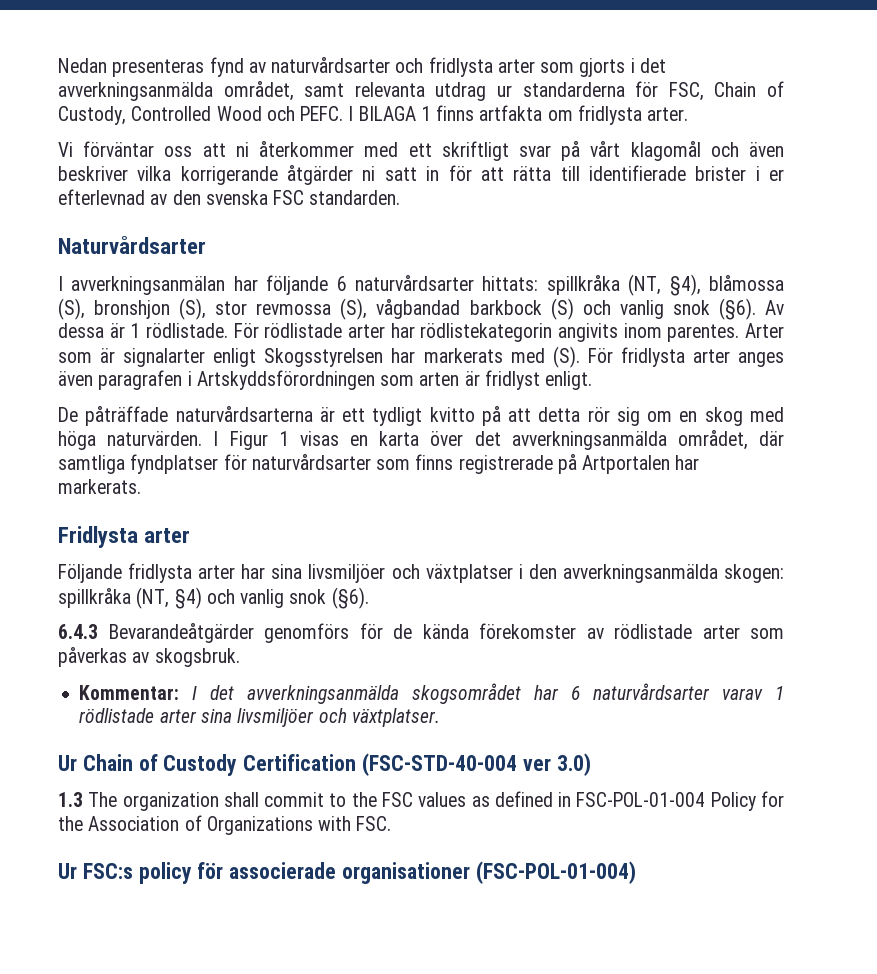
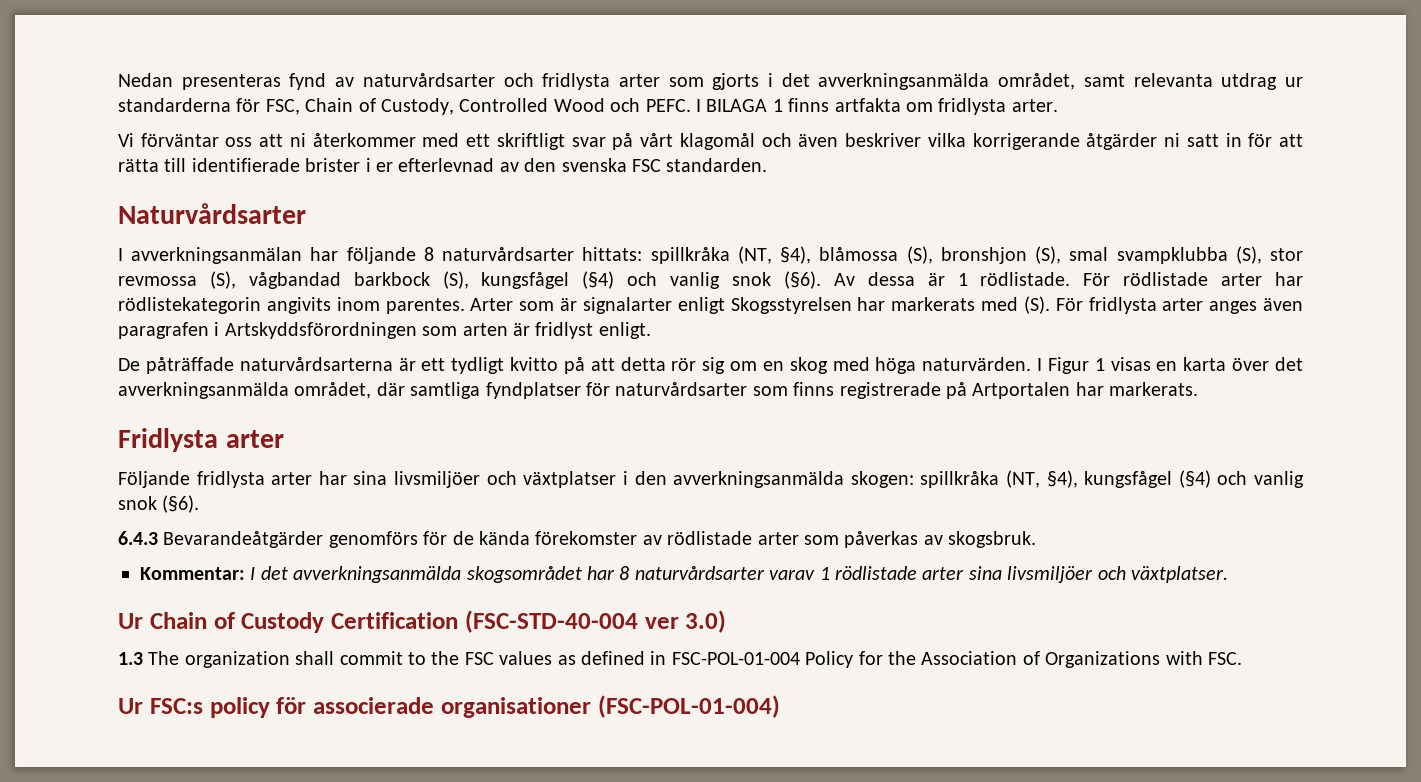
[336,276,347,291] 6 -> [423,247,434,261] 8
(207, 309) none -> [1069,246,1262,264] smal svampklubba (S),
[550,298,574,320] (S) -> [442,271,615,289] (S), kungsfågel (§4)
[174,587,202,609] §4) -> [1046,470,1211,488] §4), kungsfågel (§4)
[571,686,581,700] 6 -> [619,566,630,580] 8

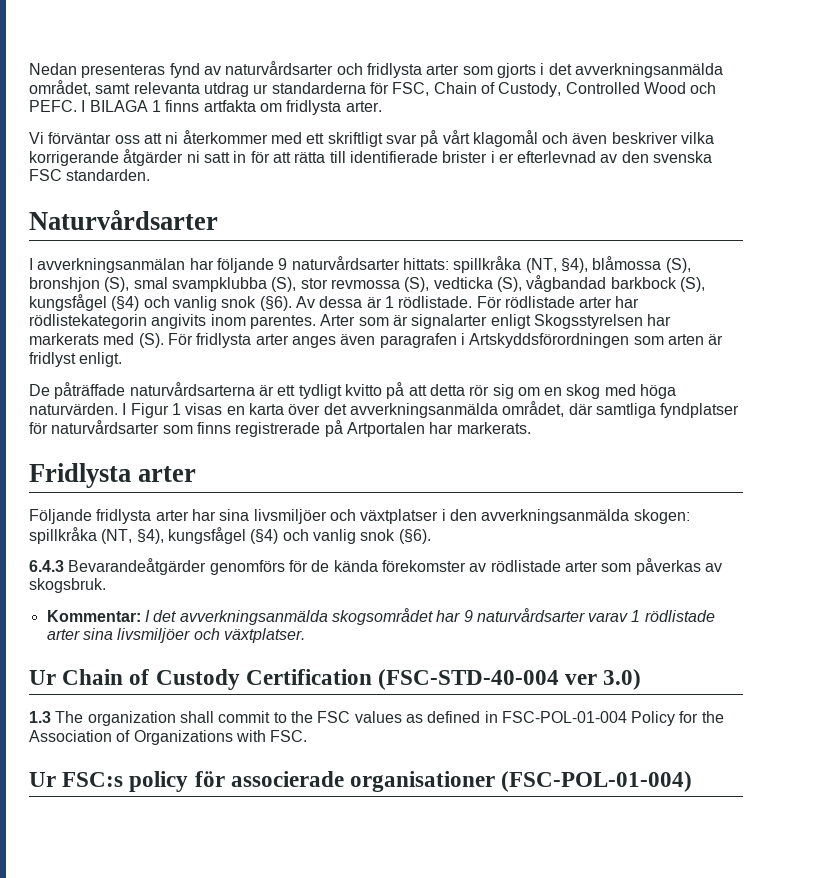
[423,247,434,261] 8 -> [278,258,288,270] 9
(236, 280) none -> [433,277,522,292] vedticka (S),
[619,566,630,580] 8 -> [463,610,473,622] 9

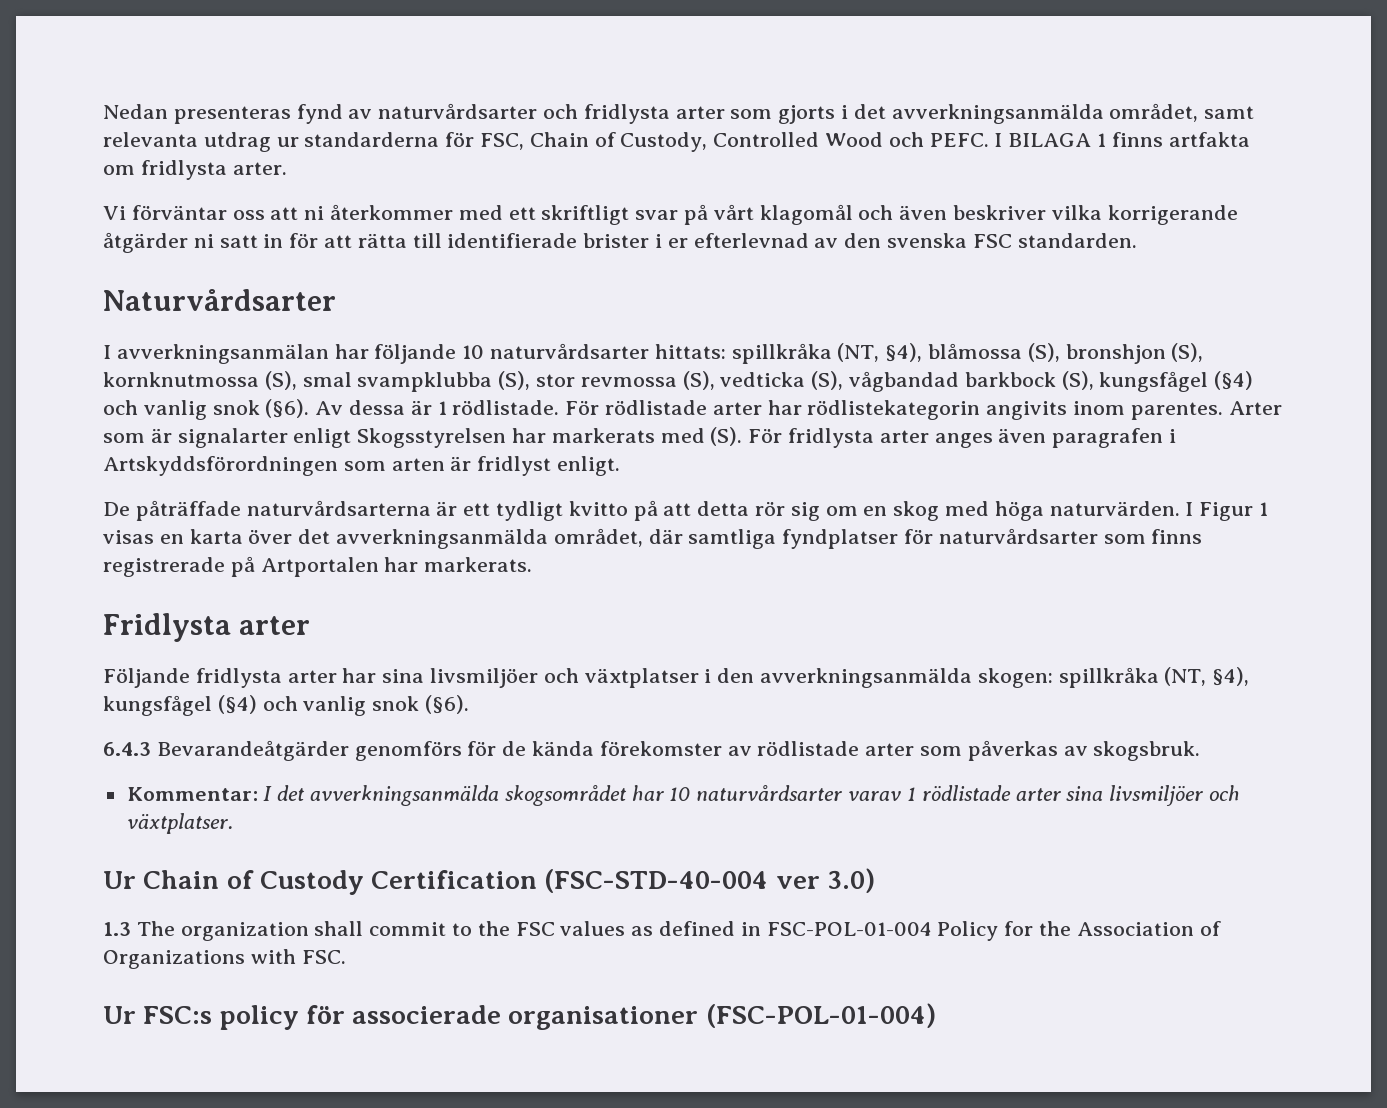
[278,258,288,270] 9 -> [462,345,485,359] 10
(130, 284) none -> [103,371,297,390] kornknutmossa (S),
[463,610,473,622] 9 -> [669,787,691,801] 10

